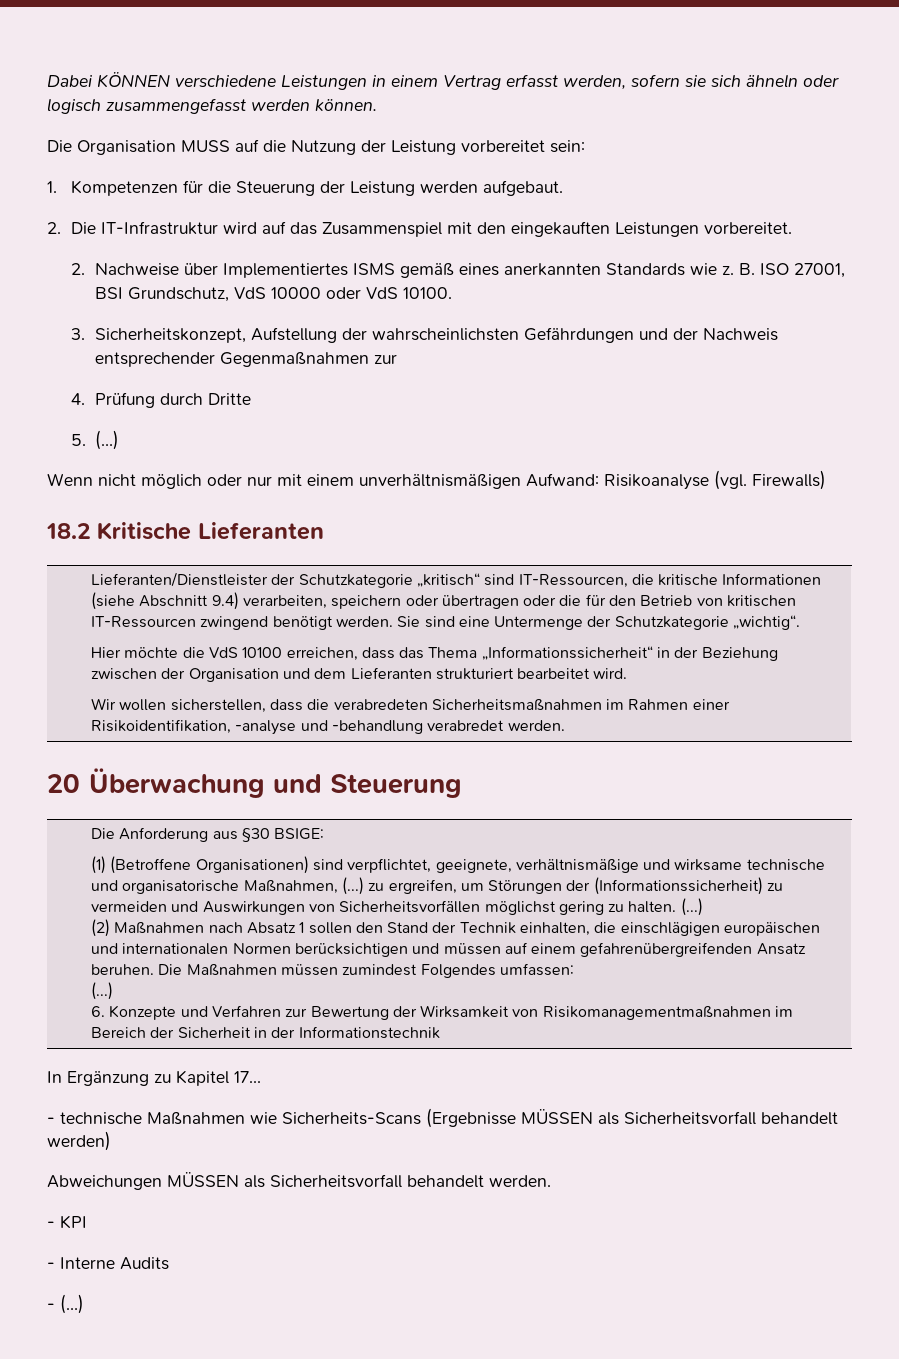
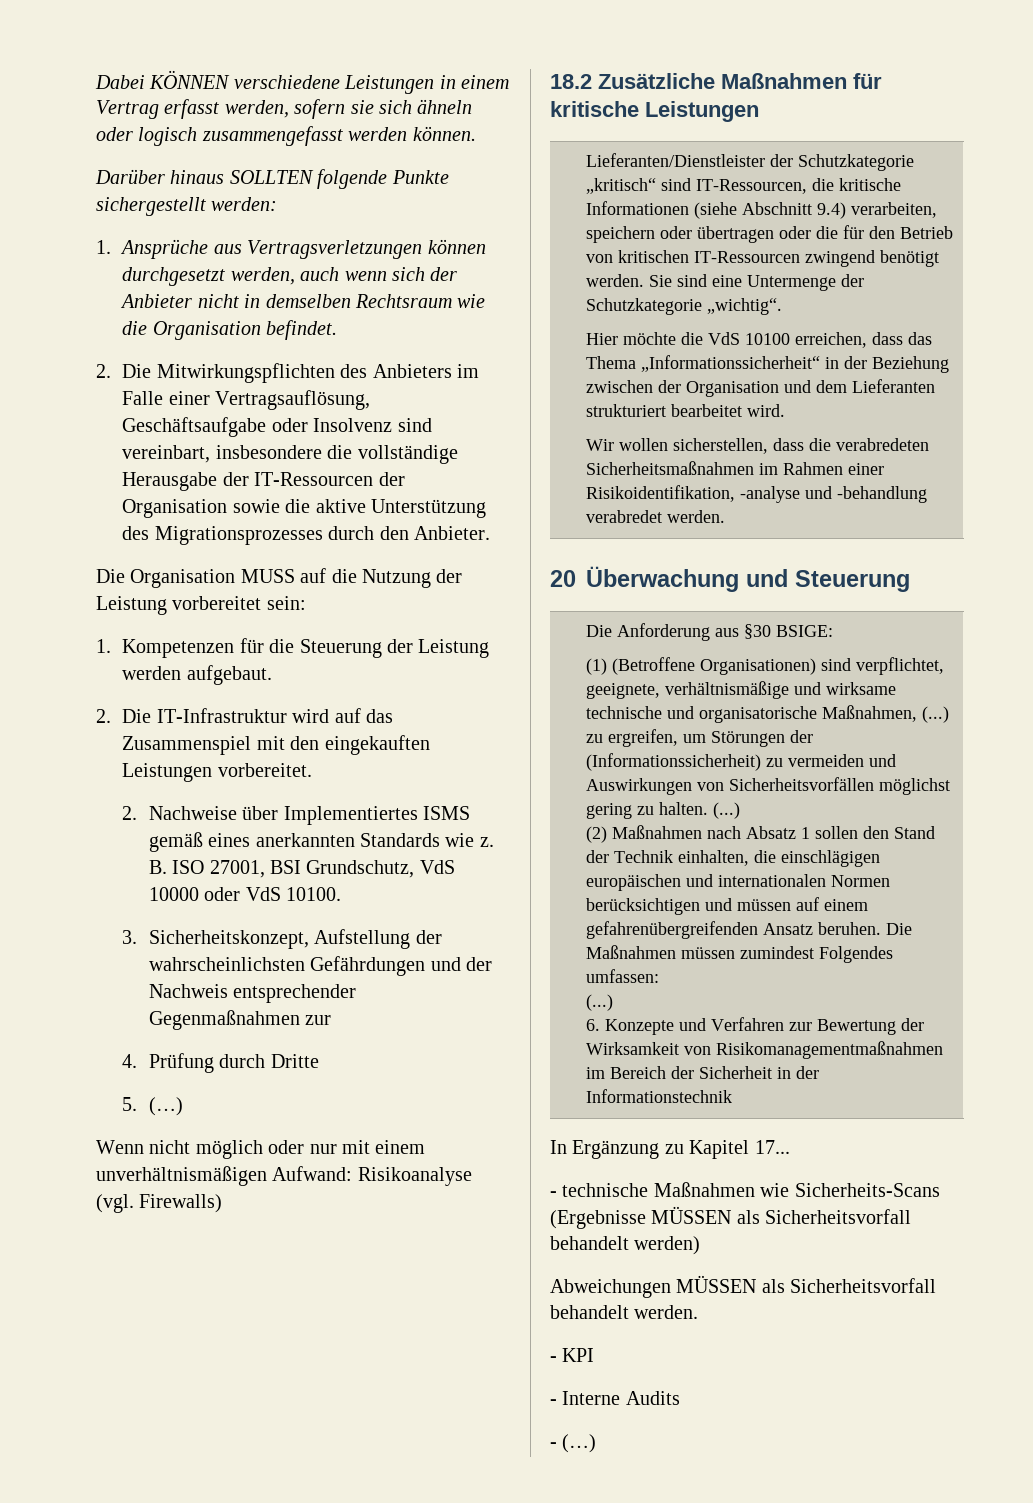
(377, 105) none -> [95,169,449,189] [96,197,278,216] [96,239,486,259] [122,267,458,286] [120,294,486,308] [122,320,338,340] [96,363,479,383] [122,390,371,410] [122,417,432,437] [122,445,458,464] [122,472,405,491] [122,499,486,518] [122,526,490,545] // Darüber hinaus SOLLTEN folgende Punkte sichergestellt werden: // 1. Ansprüche aus Vertragsverletzungen können durchgesetzt werden, auch wenn sich der Anbieter nicht in demselben Rechtsraum wie die Organisation befindet. // 2. Die Mitwirkungspflichten des Anbieters im Falle einer Vertragsauflösung, Geschäftsaufgabe oder Insolvenz sind vereinbart, insbesondere die vollständige Herausgabe der IT-Ressourcen der Organisation sowie die aktive Unterstützung des Migrationsprozesses durch den Anbieter.
[97,522,324,540] Kritische Lieferanten -> [598,73,882,89] [550,101,759,122] Zusätzliche Maßnahmen für kritische Leistungen

